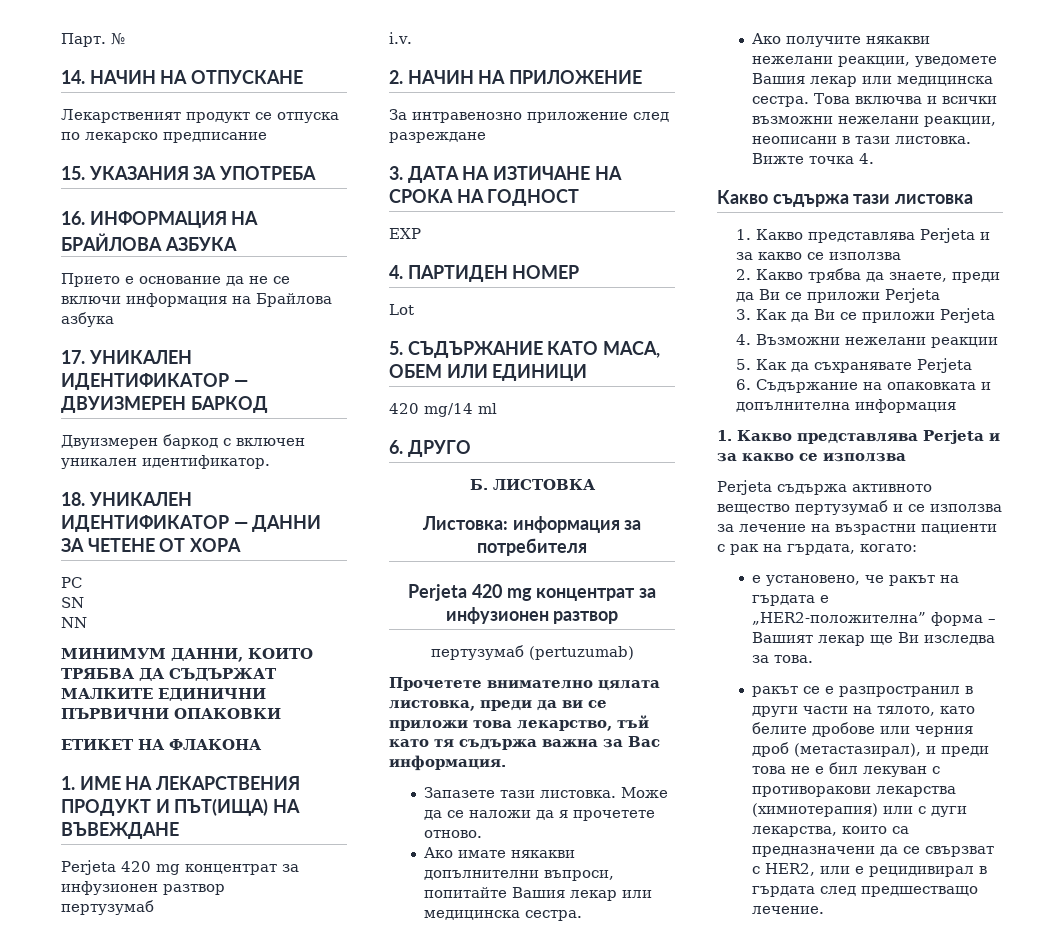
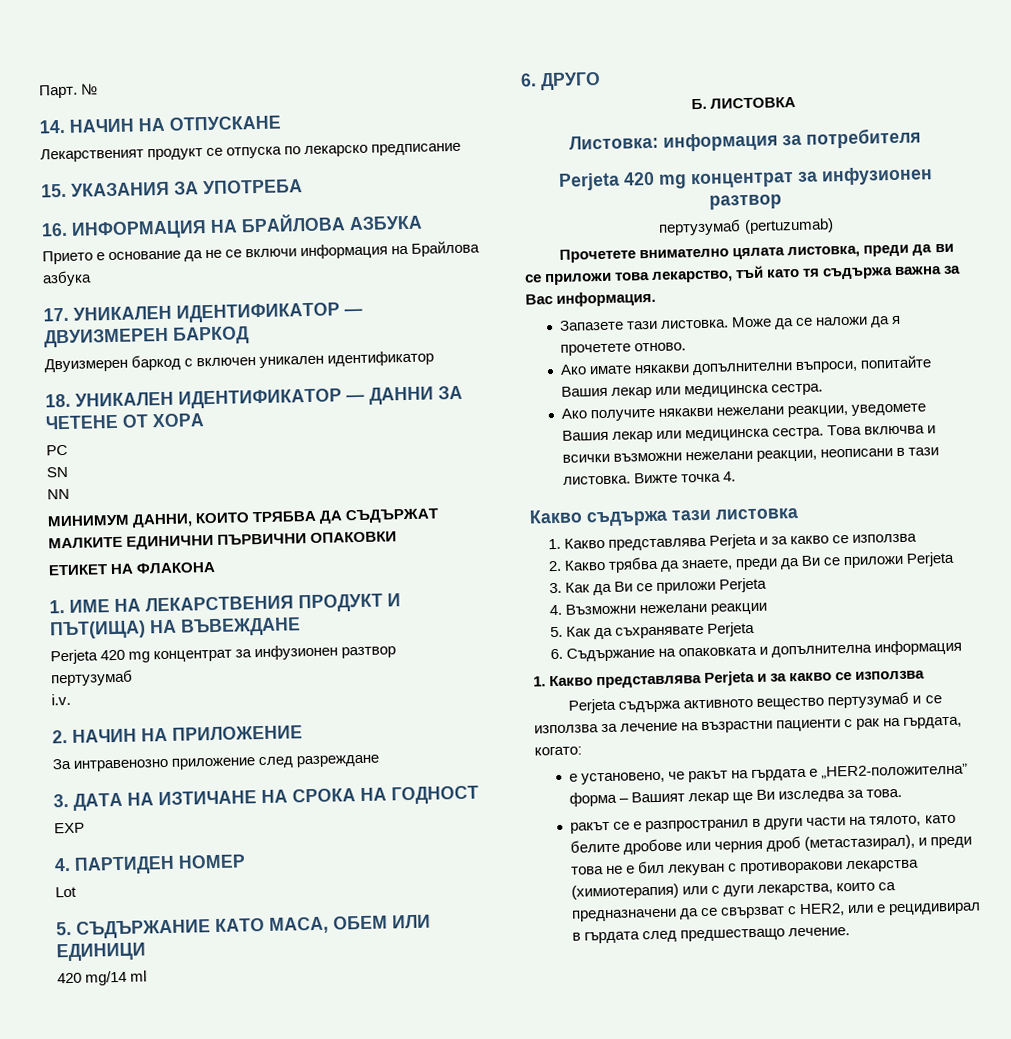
[142,455,270,469] идентификатор. -> [327,350,435,367] идентификатор

